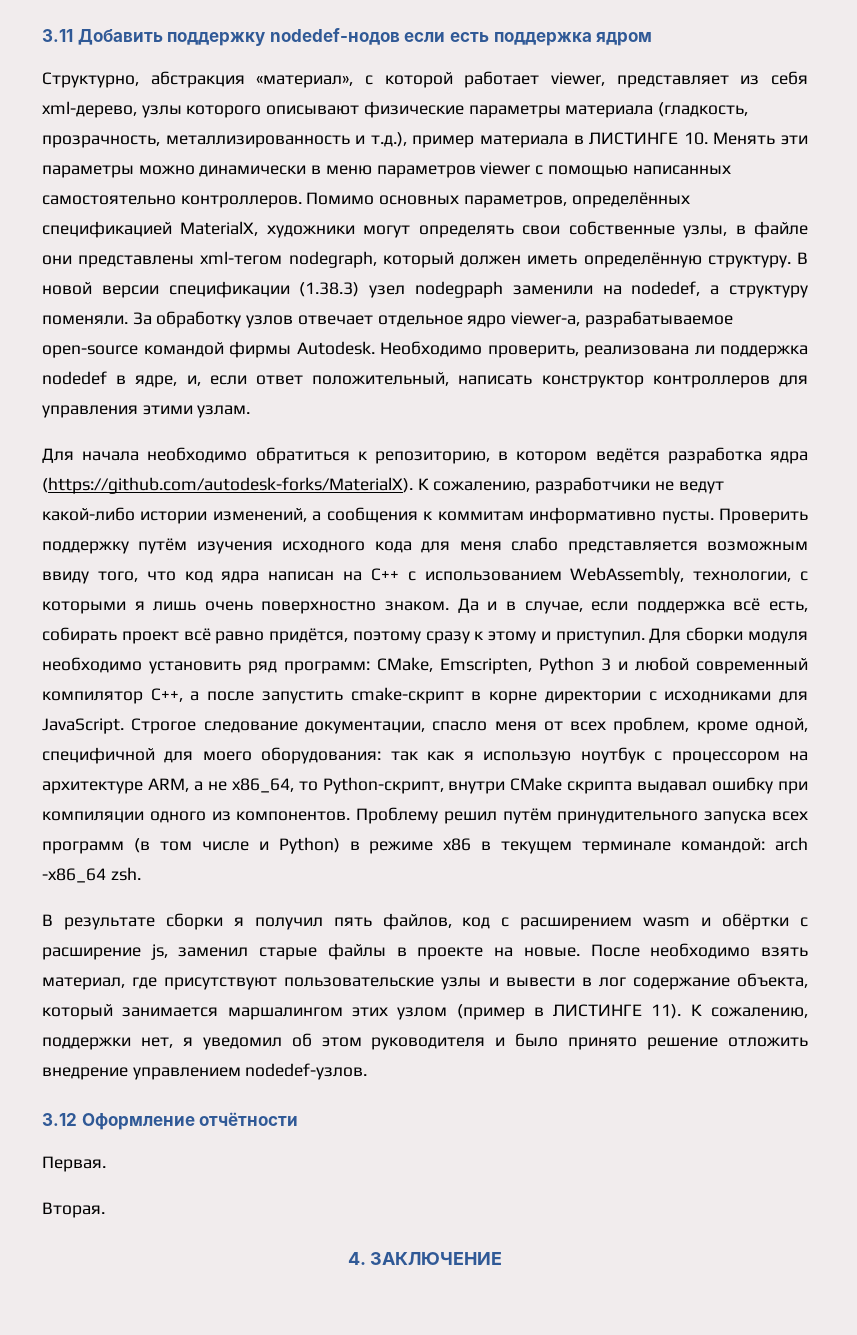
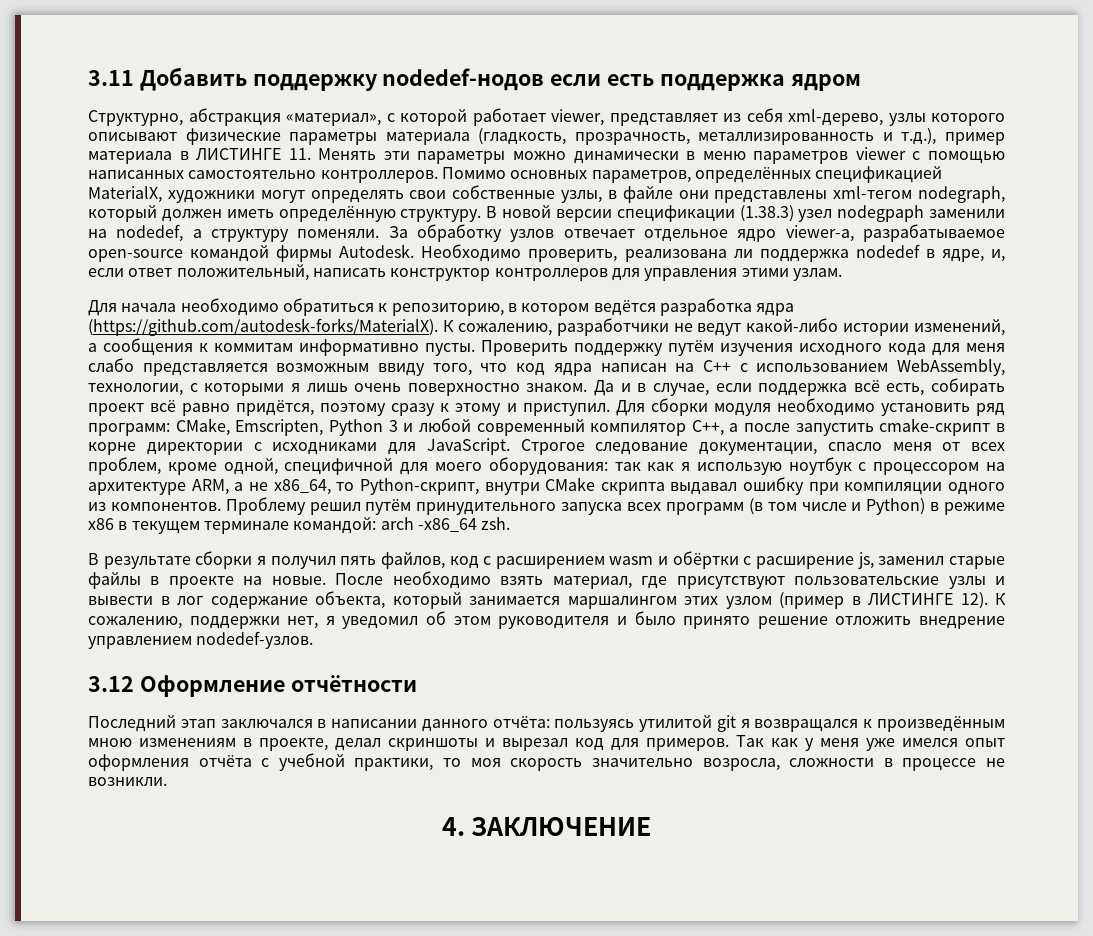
[683,132,708,145] 10. -> [288,148,311,160] 11.
[651,1004,682,1019] 11). -> [960,592,988,609] 12).
[42,1156,106,1172] [42,1202,105,1218] Первая. // Вторая. -> [88,715,1005,732] [88,735,1005,751] [88,753,1006,771] [88,777,167,786] Последний этап заключался в написании данного отчёта: пользуясь утилитой git я возвращался к произведённым мною изменениям в проекте, делал скриншоты и вырезал код для примеров. Так как у меня уже имелся опыт оформления отчёта с учебной практики, то моя скорость значительно возросла, сложности в процессе не возникли.

